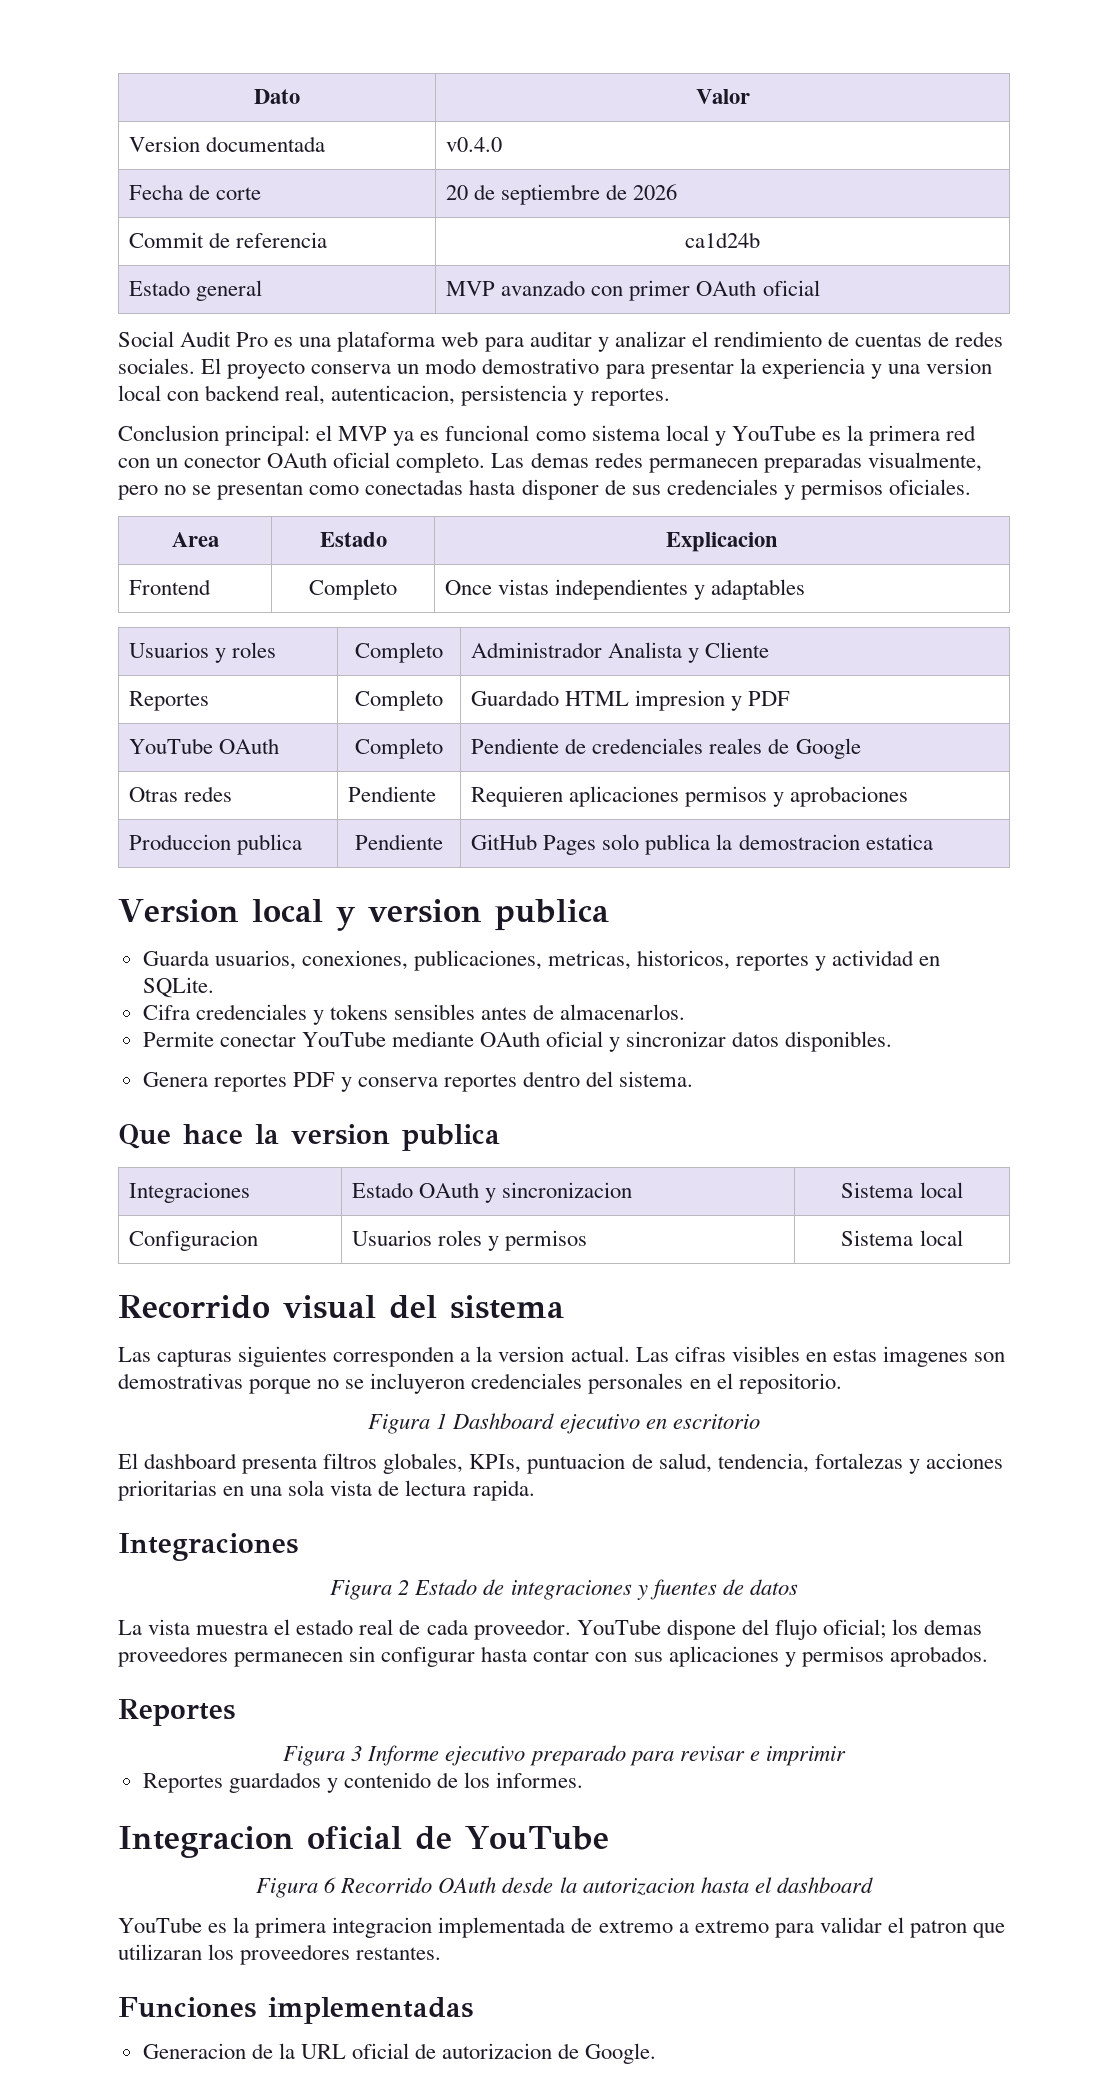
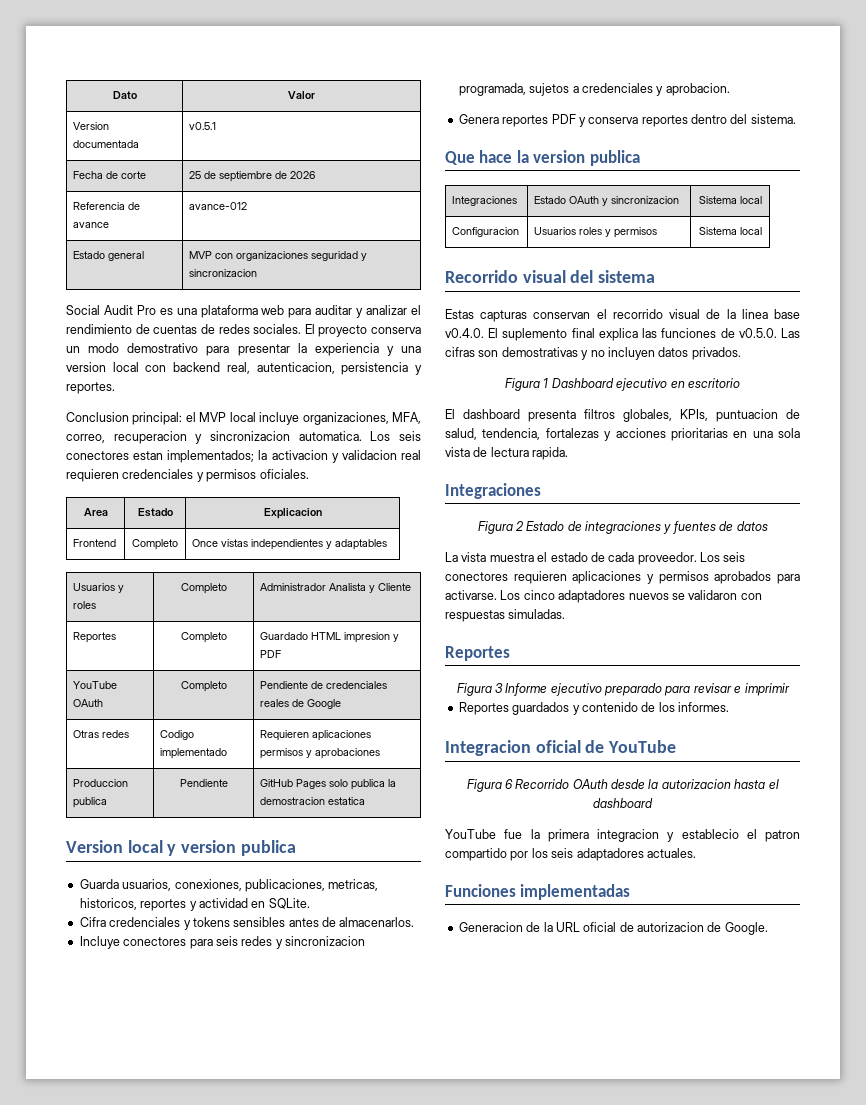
[446,137,503,152] v0.4.0 -> [189,122,217,130] v0.5.1
[446,185,469,200] 20 -> [189,171,202,179] 25
[129,232,328,248] [684,232,760,248] Commit de referencia | ca1d24b -> [73,202,141,210] [73,222,110,228] [189,202,248,210] Referencia de avance | avance-012
[501,280,820,301] avanzado con primer OAuth oficial -> [215,251,368,261] [189,269,258,277] con organizaciones seguridad y sincronizacion
[393,425,977,446] [118,452,982,473] [118,479,661,500] ya es funcional como sistema local y YouTube es la primera red con un conector OAuth oficial completo. Las demas redes permanecen preparadas visualmente, pero no se presentan como conectadas hasta disponer de sus -> [229,412,421,425] [66,431,421,444] [66,450,422,463] [66,469,119,482] local incluye organizaciones, MFA, correo, recuperacion y sincronizacion automatica. Los seis conectores estan implementados; la activacion y validacion real requieren
[348,786,437,802] Pendiente -> [160,730,195,740] [160,748,228,759] Codigo implementado
[142,1031,893,1052] Permite conectar YouTube mediante OAuth oficial y sincronizar datos disponibles. -> [79,936,365,949] [458,83,730,96] Incluye conectores para seis redes y sincronizacion programada, sujetos a credenciales y aprobacion.
[118,1346,1006,1367] [118,1373,842,1394] Las capturas siguientes corresponden a la version actual. Las cifras visibles en estas imagenes son demostrativas porque no se incluyeron credenciales personales en el repositorio. -> [445,309,800,322] [445,328,800,341] [445,347,741,360] Estas capturas conservan el recorrido visual de la linea base v0.4.0. El suplemento final explica las funciones de v0.5.0. Las cifras son demostrativas y no incluyen datos privados.
[359,1619,394,1635] real -> (588, 557) none
[576,1619,983,1640] [118,1646,988,1667] YouTube dispone del flujo oficial; los demas proveedores permanecen sin configurar hasta contar con sus aplicaciones y permisos aprobados. -> [700,552,746,562] [445,571,800,584] [445,590,762,603] [445,609,566,622] Los seis conectores requieren aplicaciones y permisos aprobados para activarse. Los cinco adaptadores nuevos se validaron con respuestas simuladas.
[208,1923,228,1933] es -> [504,829,523,839] fue
[438,1917,1006,1938] [118,1944,442,1965] implementada de extremo a extremo para validar el patron que utilizaran los proveedores restantes. -> [667,829,800,842] [445,848,696,861] y establecio el patron compartido por los seis adaptadores actuales.

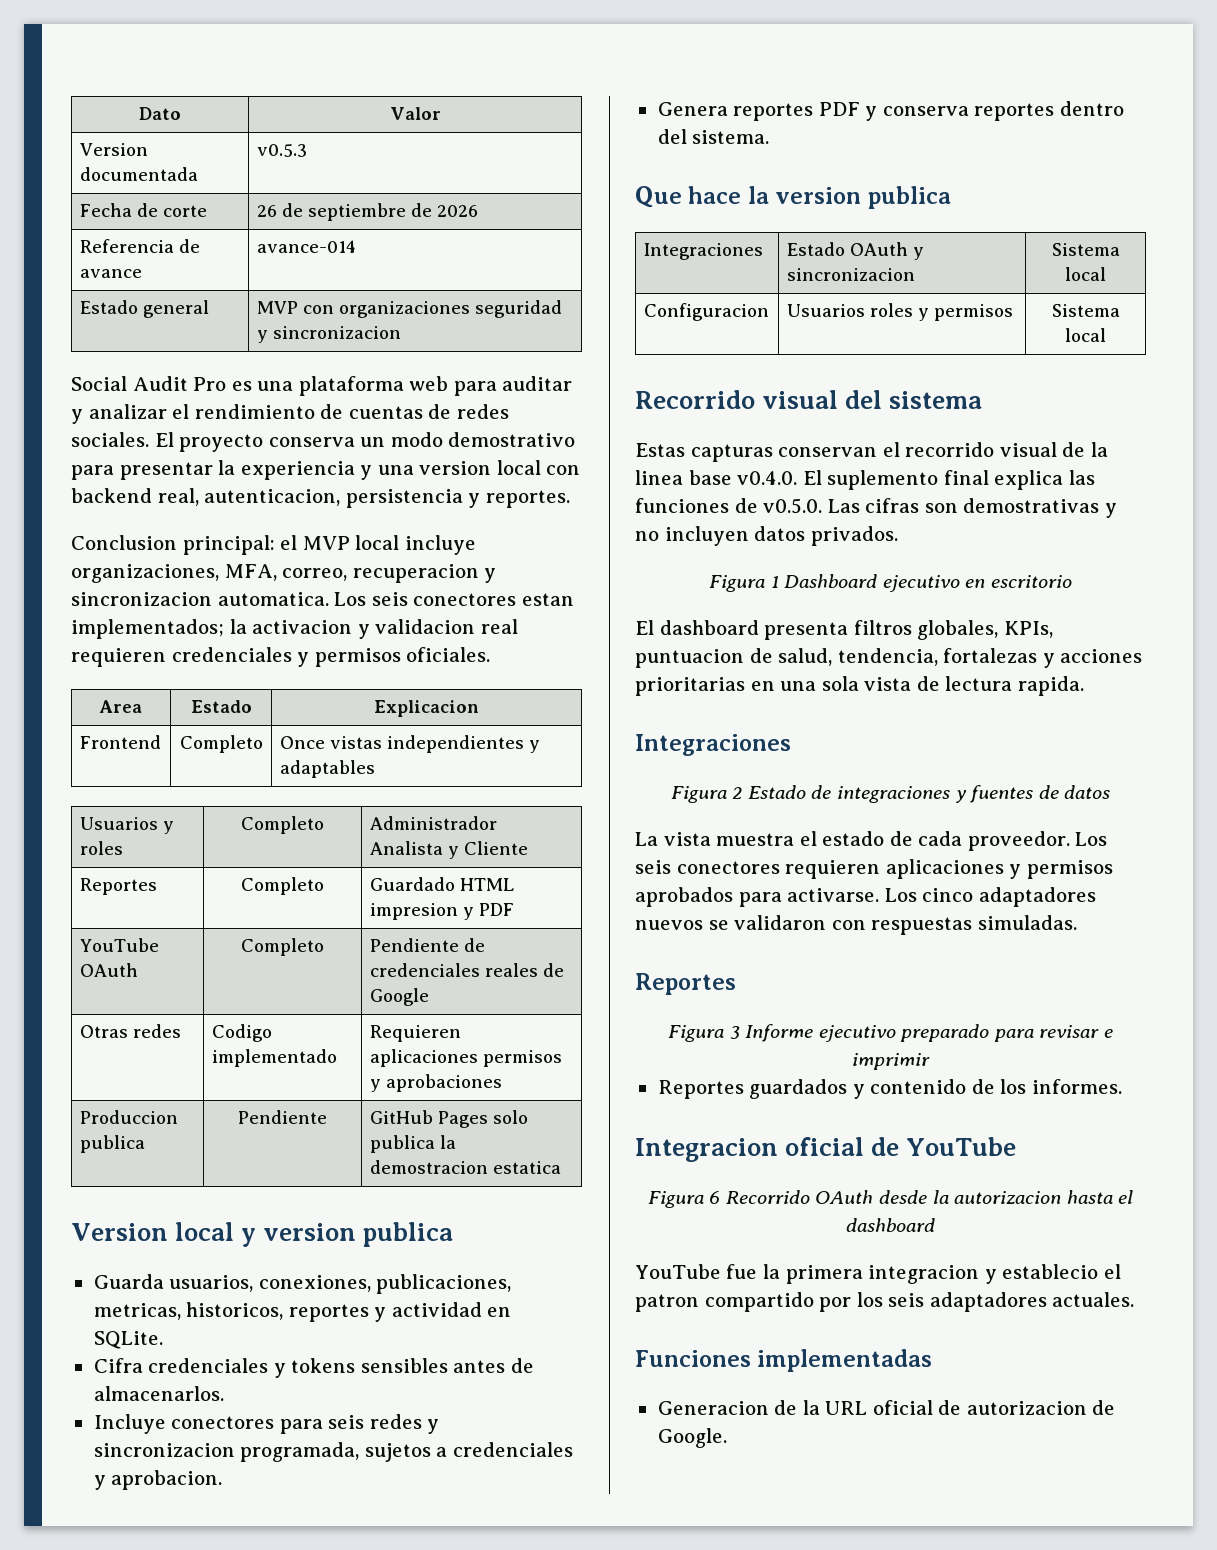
[189,122,217,130] v0.5.1 -> [256,144,307,157] v0.5.3
[189,171,202,179] 25 -> [256,205,277,217] 26
[189,202,248,210] avance-012 -> [256,240,356,253] avance-014

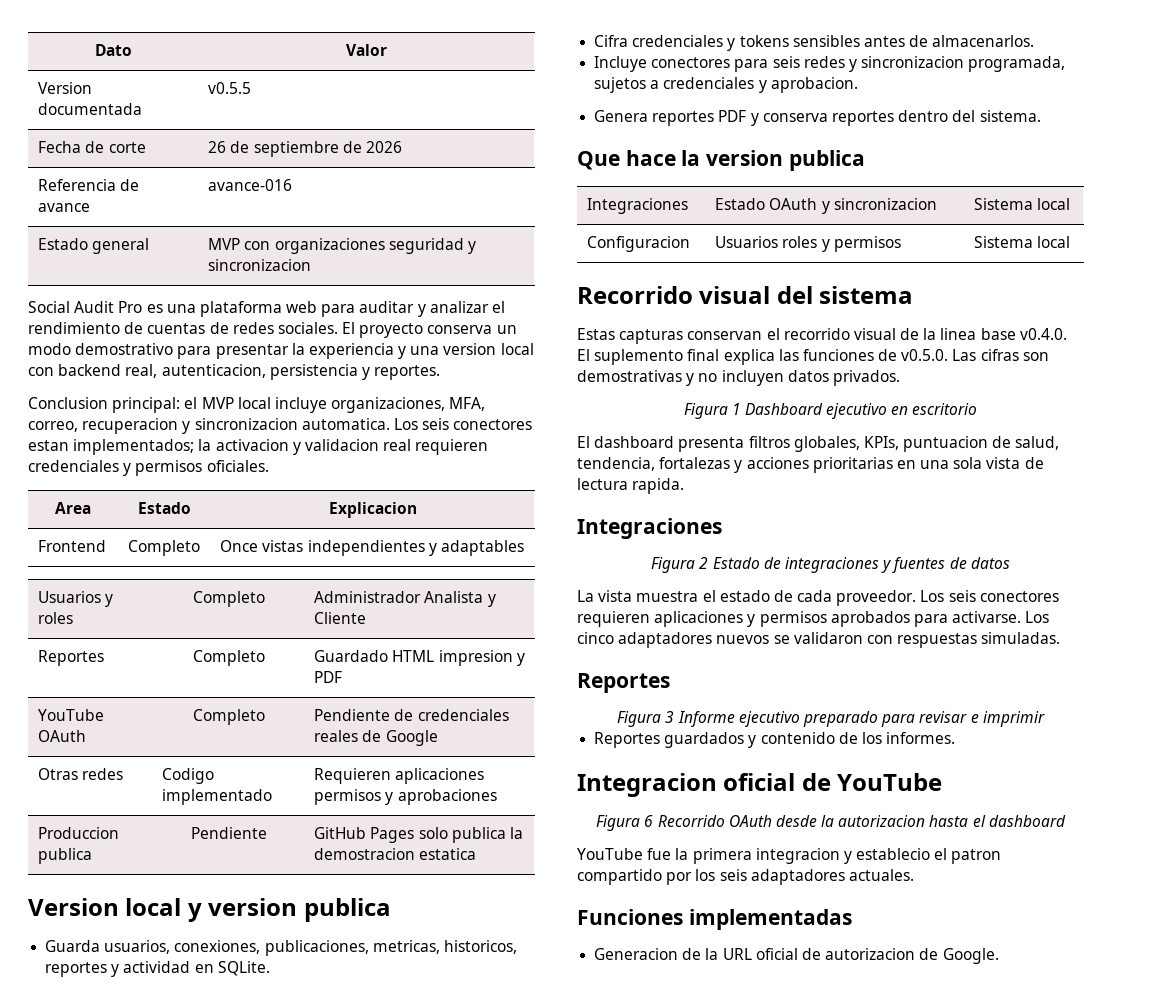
[256,144,307,157] v0.5.3 -> [208,82,252,94] v0.5.5
[256,240,356,253] avance-014 -> [208,179,293,191] avance-016

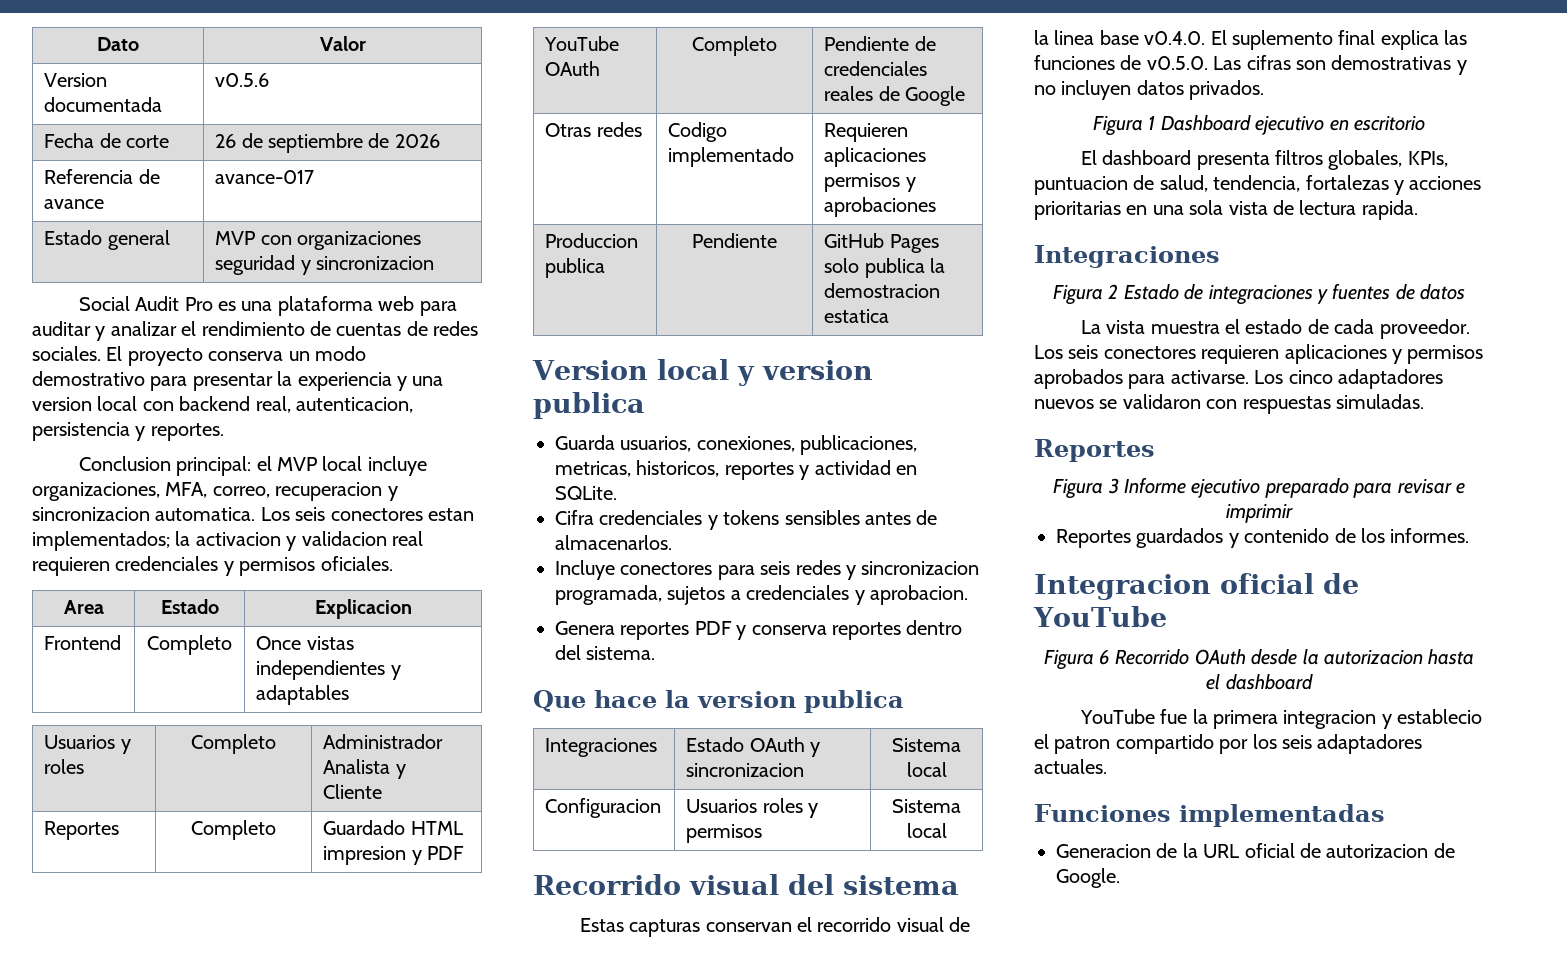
[208,82,252,94] v0.5.5 -> [215,73,270,87] v0.5.6
[208,179,293,191] avance-016 -> [215,170,315,184] avance-017

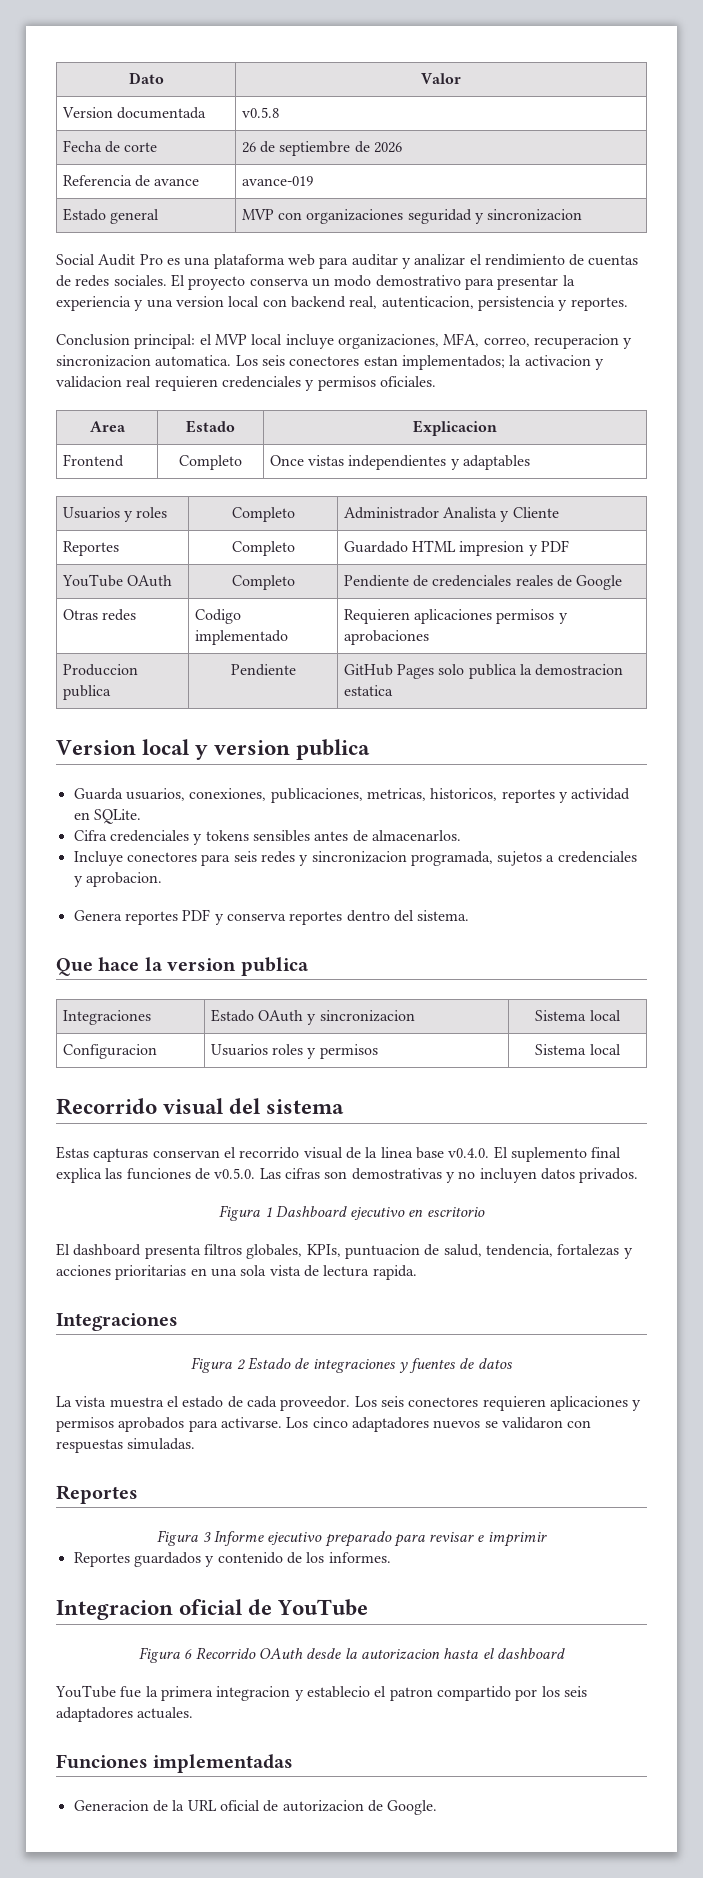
[215,73,270,87] v0.5.6 -> [241,107,279,118] v0.5.8
[215,170,315,184] avance-017 -> [241,176,313,186] avance-019

